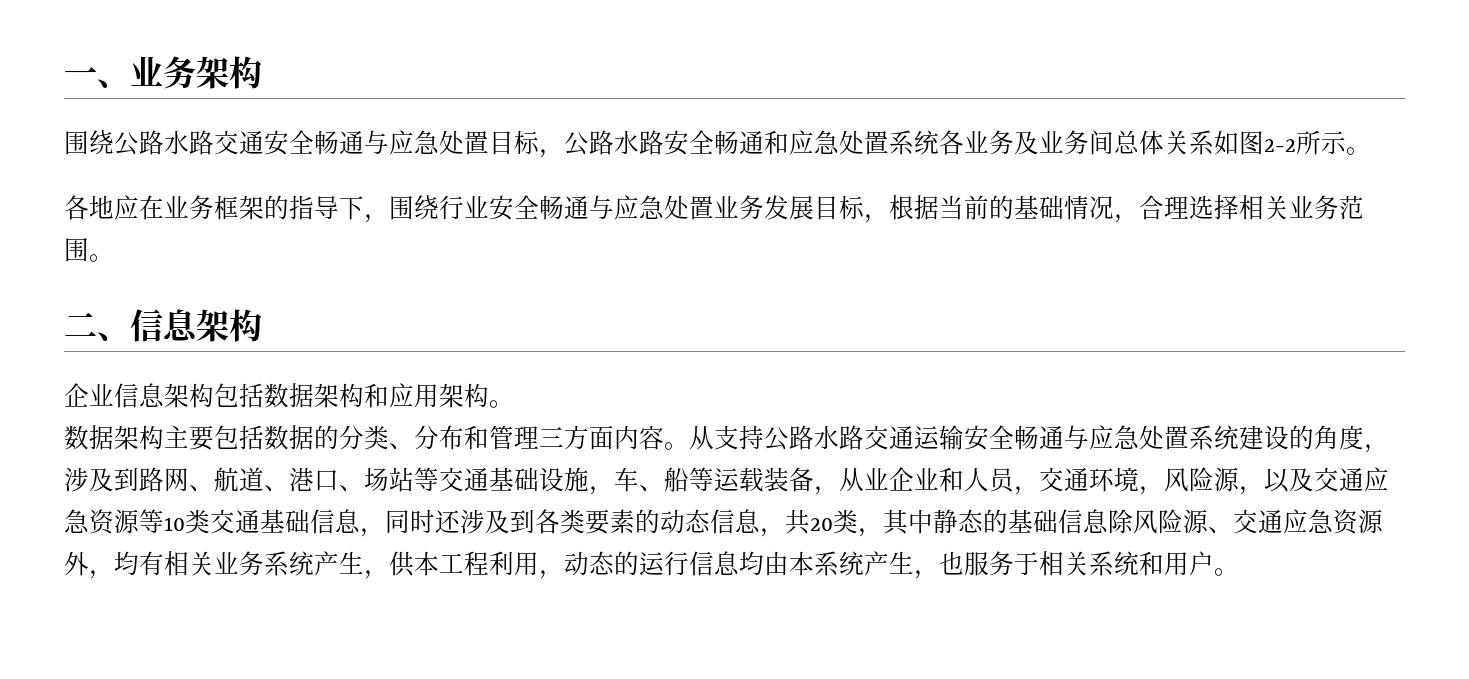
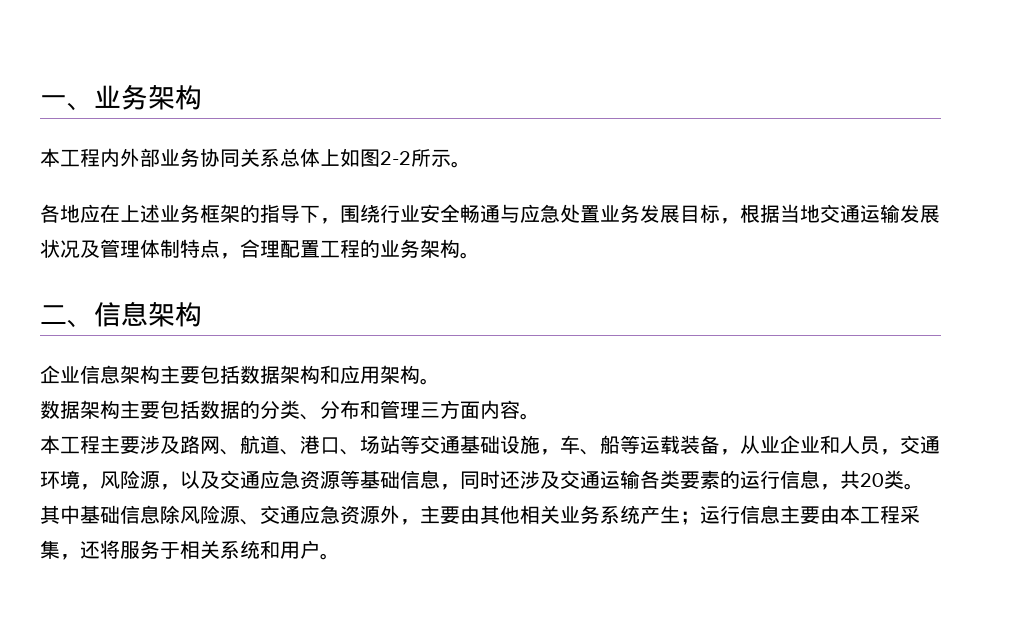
[64,130,1214,158] 围绕公路水路交通安全畅通与应急处置目标，公路水路安全畅通和应急处置系统各业务及业务间总体关系 -> [40,148,340,167] 本工程内外部业务协同关系总体上
(164, 207) none -> [120,204,160,223] 上述
[964,195,1364,223] [64,237,89,262] 前的基础情况，合理选择相关业务范围 -> [800,204,940,223] [40,239,460,259] 地交通运输发展状况及管理体制特点，合理配置工程的业务架构
(214, 395) none -> [160,365,200,384] 主要
[689,425,1389,453] [64,467,139,492] 从支持公路水路交通运输安全畅通与应急处置系统建设的角度，涉及到 -> [40,435,180,454] // 本工程主要涉及
[164,509,260,534] 10类交通 -> (360, 479) none
[510,510,535,533] 到 -> [560,470,640,489] 交通运输
[660,509,710,534] 动态 -> [740,470,780,489] 运行
[858,509,1008,537] ，其中静态的 -> [904,483,924,490] [40,505,80,524] 。其中
[114,551,164,576] 均有 -> [420,505,520,524] 主要由其他
[364,551,964,579] ，供本工程利用，动态的运行信息均由本系统产生，也 -> [680,505,920,525] [40,540,120,560] ；运行信息主要由本工程采集，还将

